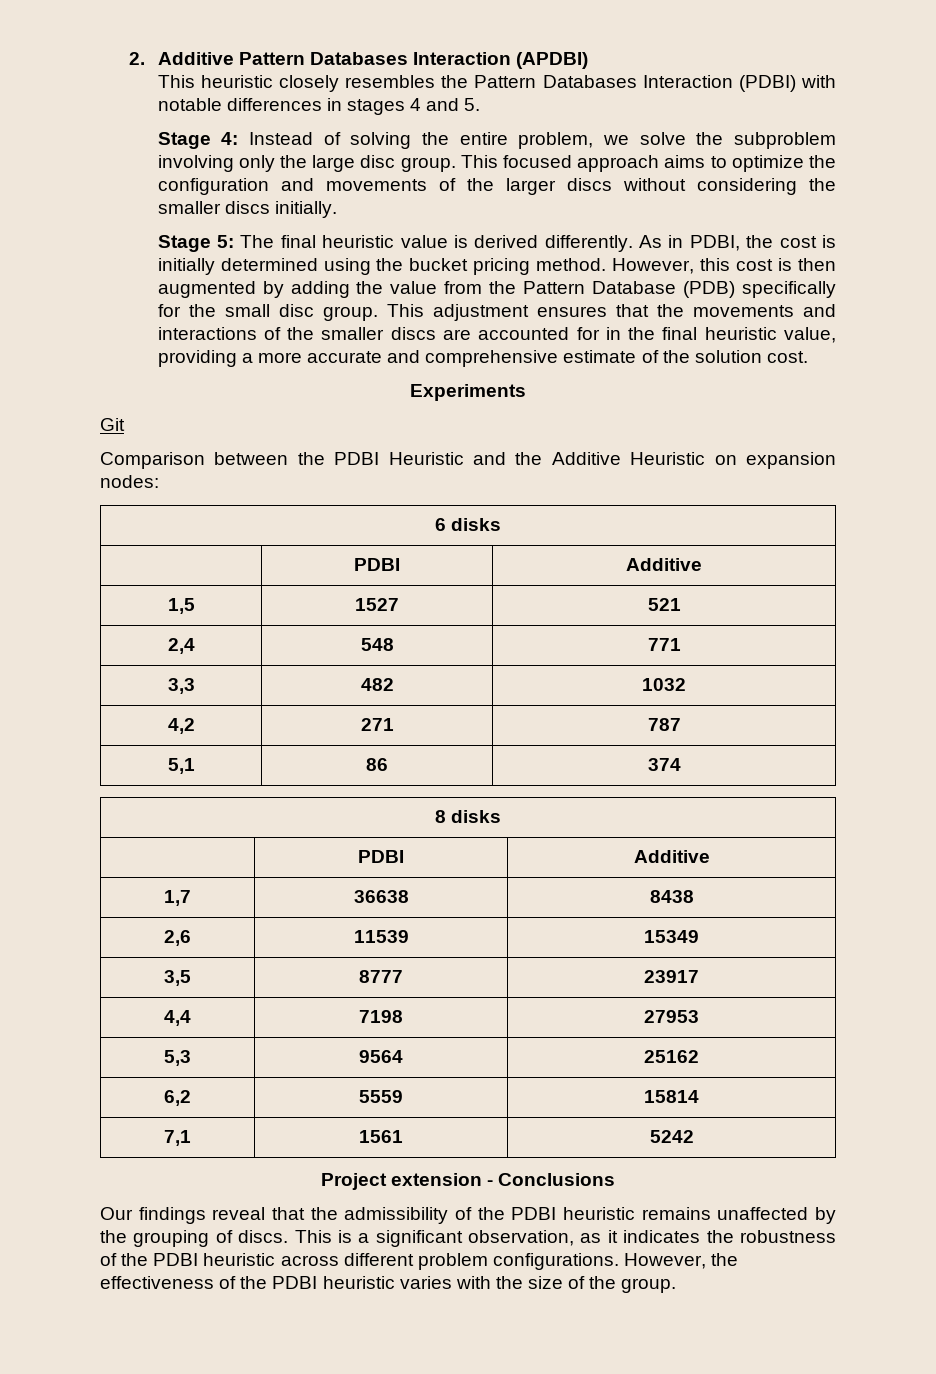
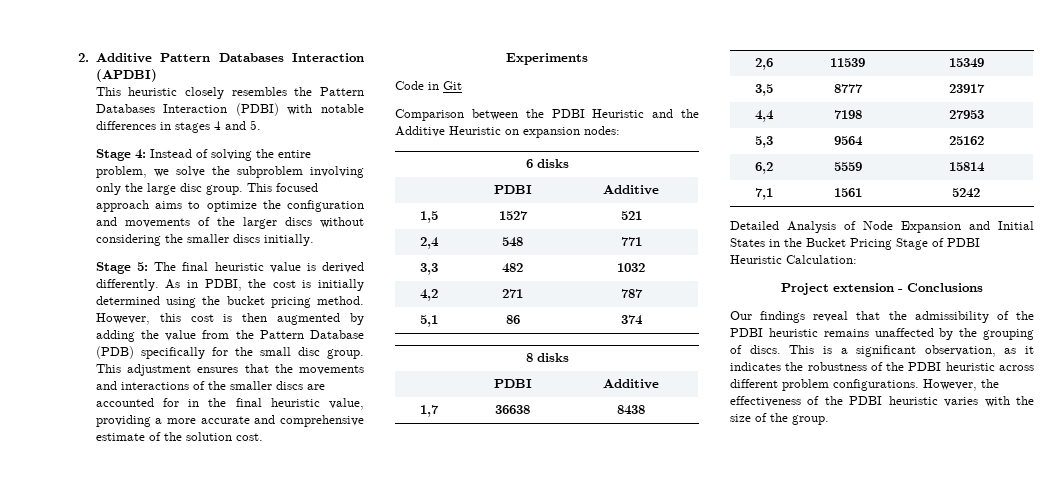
(526, 392) none -> [395,81,439,90] Code in
(694, 1136) none -> [730,221,1034,233] [730,238,980,250] [730,255,857,264] // Detailed Analysis of Node Expansion and Initial States in the Bucket Pricing Stage of PDBI Heuristic Calculation:

